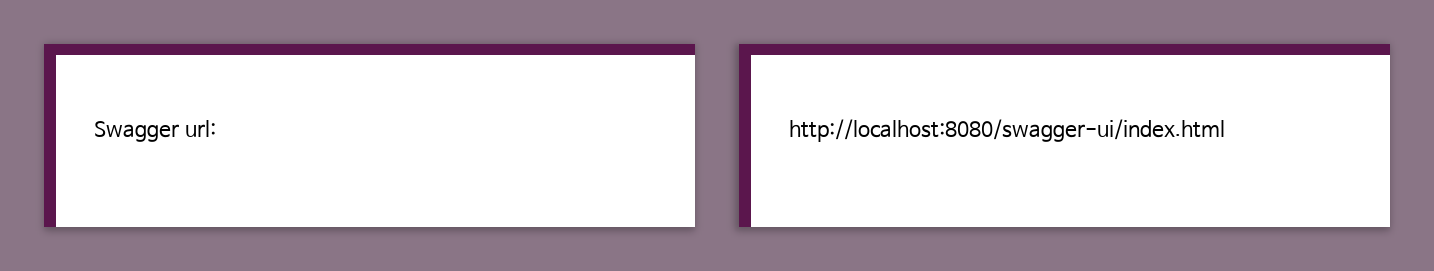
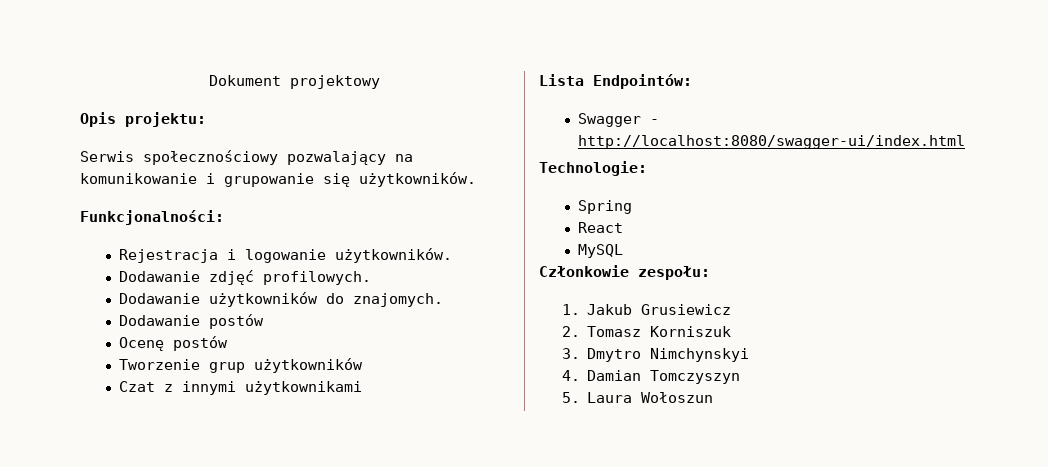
[94,119,1225,142] Swagger url: http://localhost:8080/swagger-ui/index.html -> [209,75,380,89] [80,112,206,127] [80,150,413,165] [80,172,476,187] [80,210,224,225] [118,248,452,263] [118,270,371,285] [118,292,443,307] [118,314,264,329] [118,336,228,351] [118,358,363,373] [118,381,362,395] [539,74,692,89] [577,113,659,127] [577,135,965,149] [539,161,647,176] [577,200,632,214] [577,222,623,233] [577,244,623,258] [539,265,710,280] [561,304,731,315] [561,326,731,337] [561,348,749,362] [561,370,740,384] [561,392,713,403] Dokument projektowy // Opis projektu: // Serwis społecznościowy pozwalający na komunikowanie i grupowanie się użytkowników. // Funkcjonalności: // Rejestracja i logowanie użytkowników. // Dodawanie zdjęć profilowych. // Dodawanie użytkowników do znajomych. // Dodawanie postów // Ocenę postów // Tworzenie grup użytkowników // Czat z innymi użytkownikami // Lista Endpointów: // Swagger - http://localhost:8080/swagger-ui/index.html // Technologie: // Spring // React // MySQL // Członkowie zespołu: // 1. Jakub Grusiewicz // 2. Tomasz Korniszuk // 3. Dmytro Nimchynskyi // 4. Damian Tomczyszyn // 5. Laura Wołoszun

